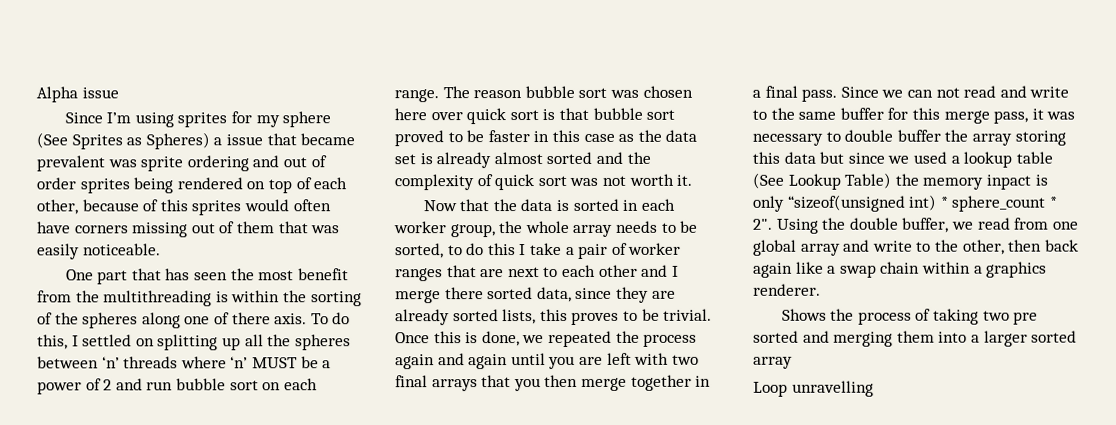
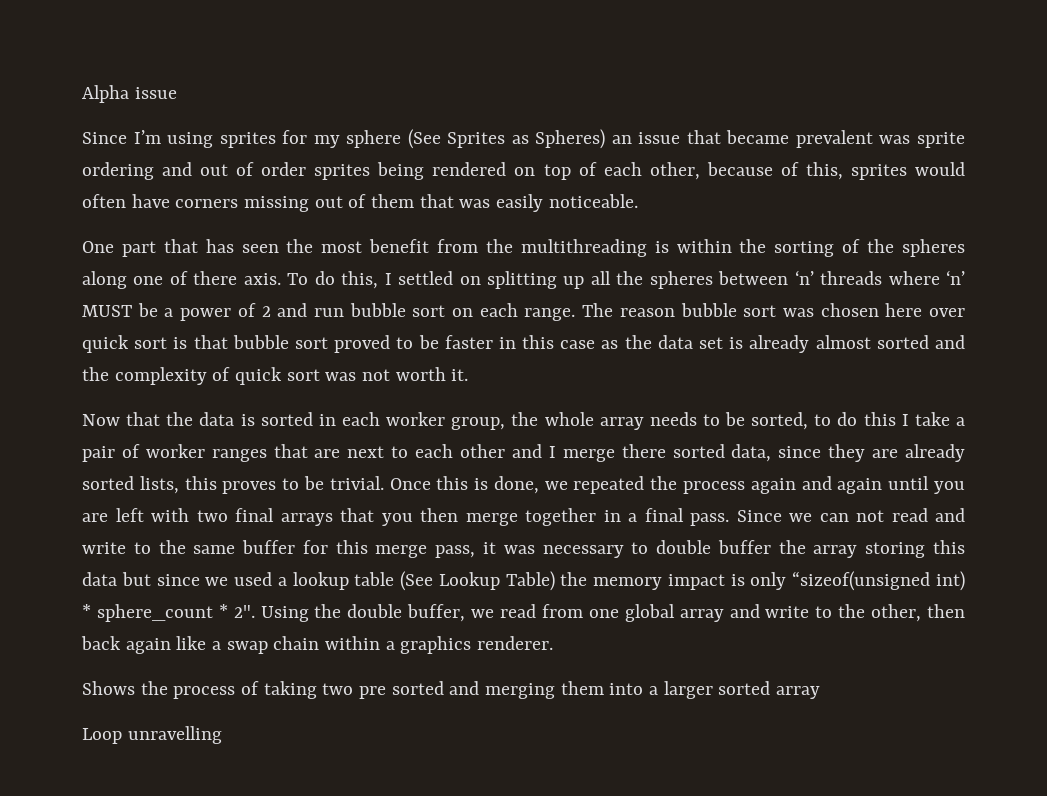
[213,137,223,146] a -> [611,135,632,144] an
[159,199,188,212] this -> [805,162,843,180] this,
[985,174,1031,190] inpact -> [667,574,725,590] impact

